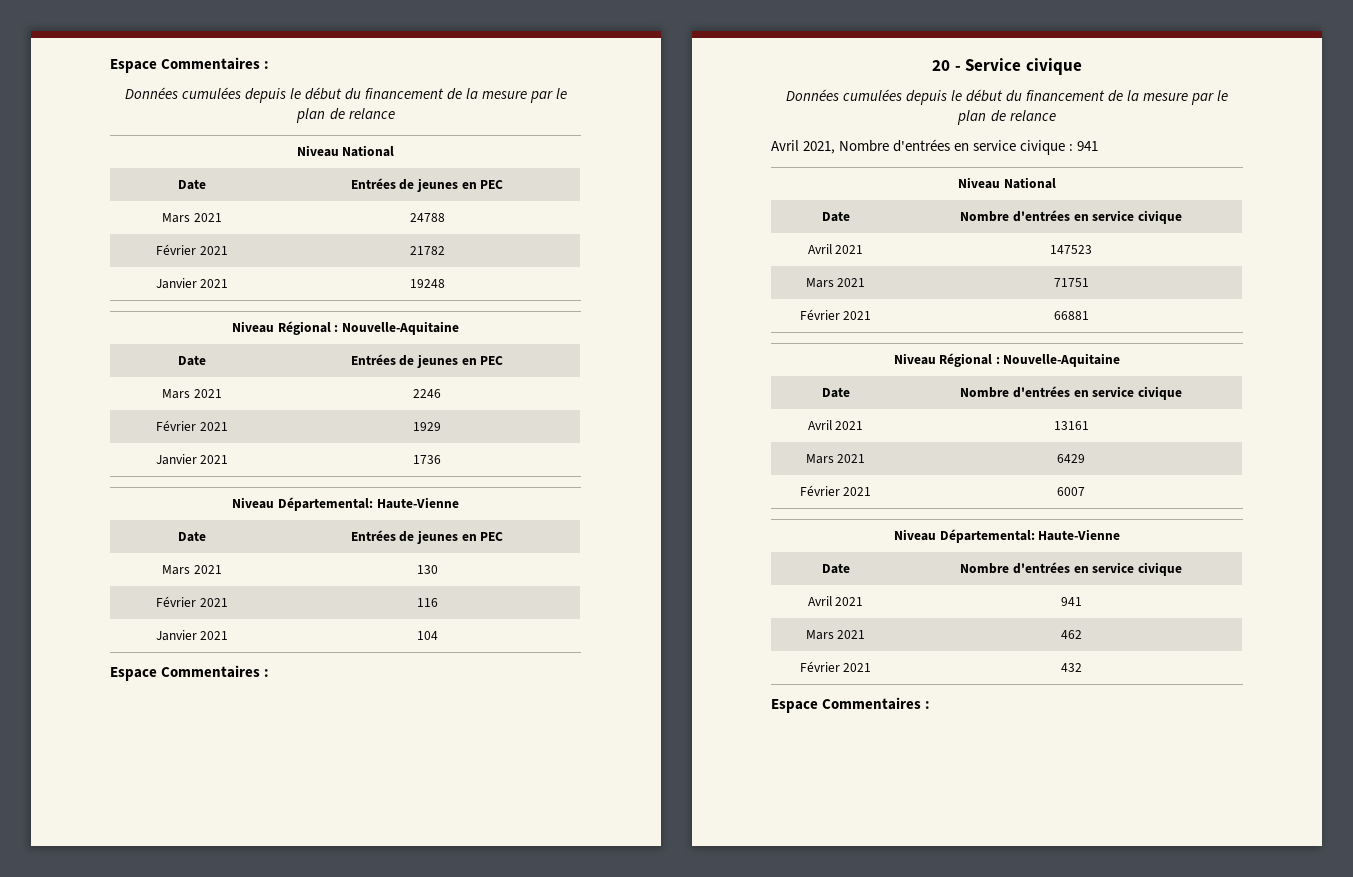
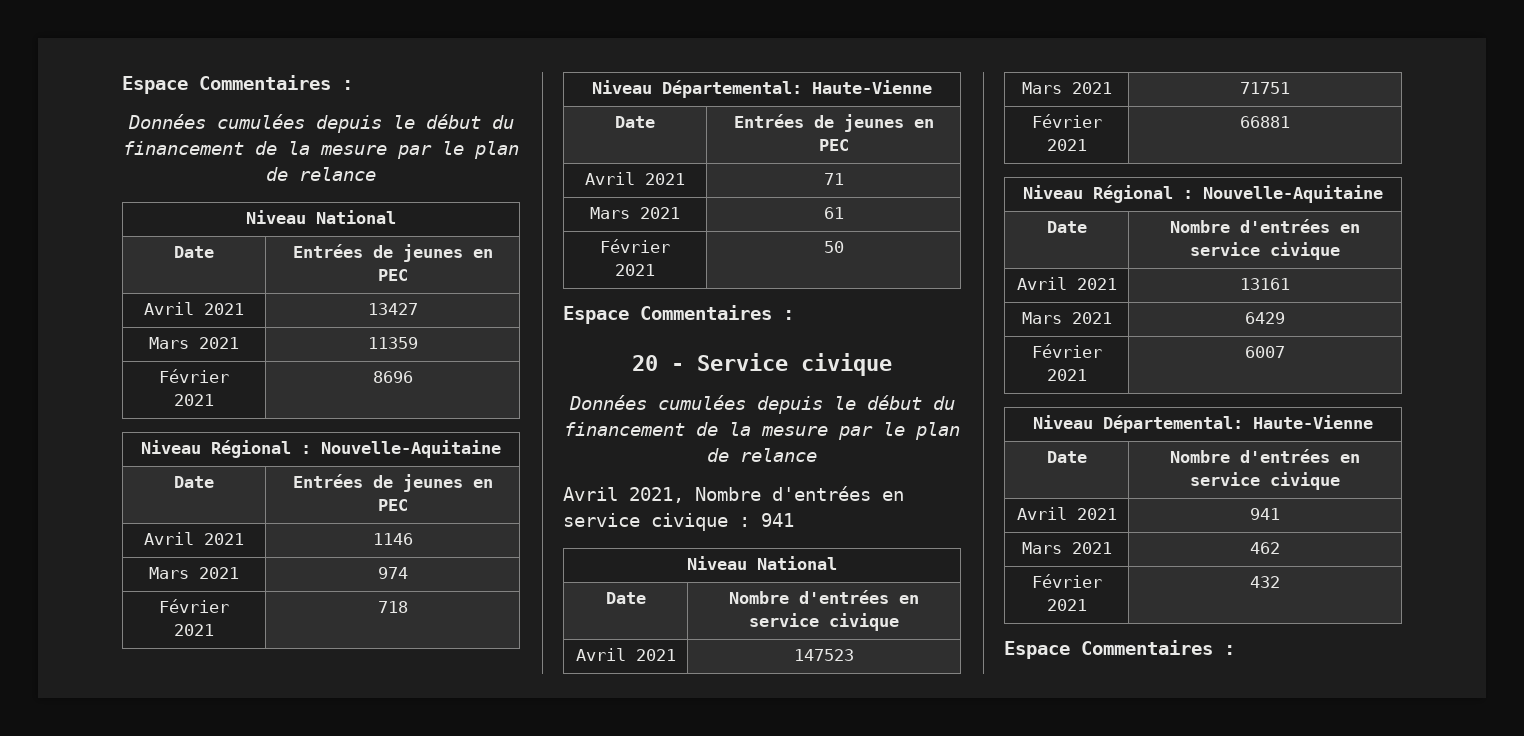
[162,213,222,223] [409,213,445,222] [156,244,228,255] [409,246,445,255] [155,278,229,289] [409,279,445,288] // Mars 2021 | 24788 // Février 2021 | 21782 // Janvier 2021 | 19248 -> [144,302,244,315] [367,303,418,315] [149,337,239,349] [367,337,418,349] [159,369,229,383] [174,394,214,406] [372,371,413,383] // Avril 2021 | 13427 // Mars 2021 | 11359 // Février 2021 | 8696
[162,389,222,399] [413,389,441,398] [156,420,228,431] [413,422,441,431] [155,454,229,465] [413,455,441,464] // Mars 2021 | 2246 // Février 2021 | 1929 // Janvier 2021 | 1736 -> [144,532,244,545] [372,533,413,545] [149,567,239,579] [377,567,408,579] [159,599,229,613] [174,624,214,636] [377,601,408,613] // Avril 2021 | 1146 // Mars 2021 | 974 // Février 2021 | 718
[162,565,222,575] [416,565,438,574] [156,596,228,607] [416,598,438,607] [155,630,229,641] [416,631,438,640] // Mars 2021 | 130 // Février 2021 | 116 // Janvier 2021 | 104 -> [585,172,685,185] [823,173,844,185] [590,207,680,219] [823,207,844,219] [600,239,670,253] [615,264,655,276] [823,241,844,253] // Avril 2021 | 71 // Mars 2021 | 61 // Février 2021 | 50

